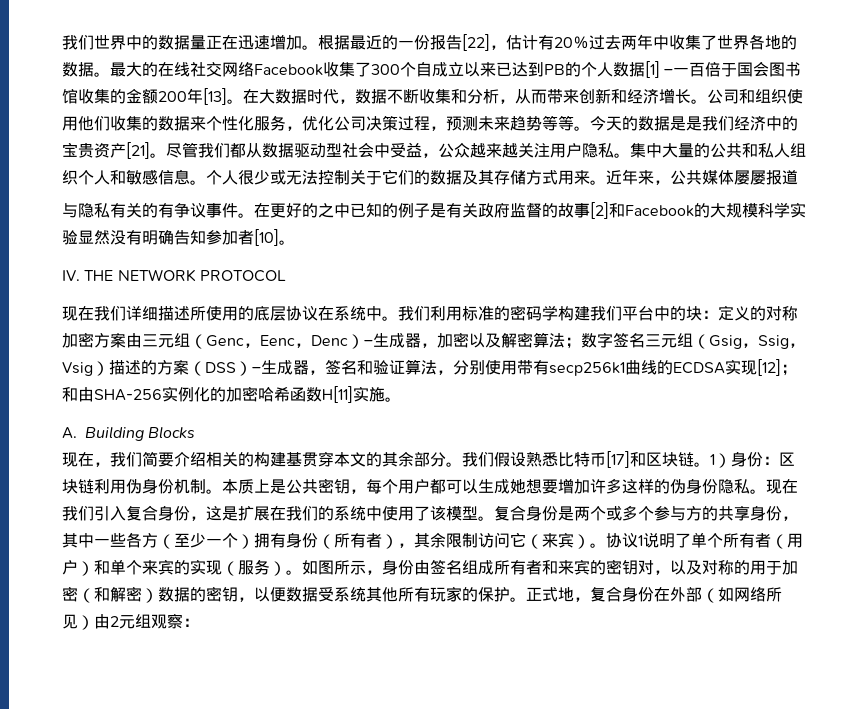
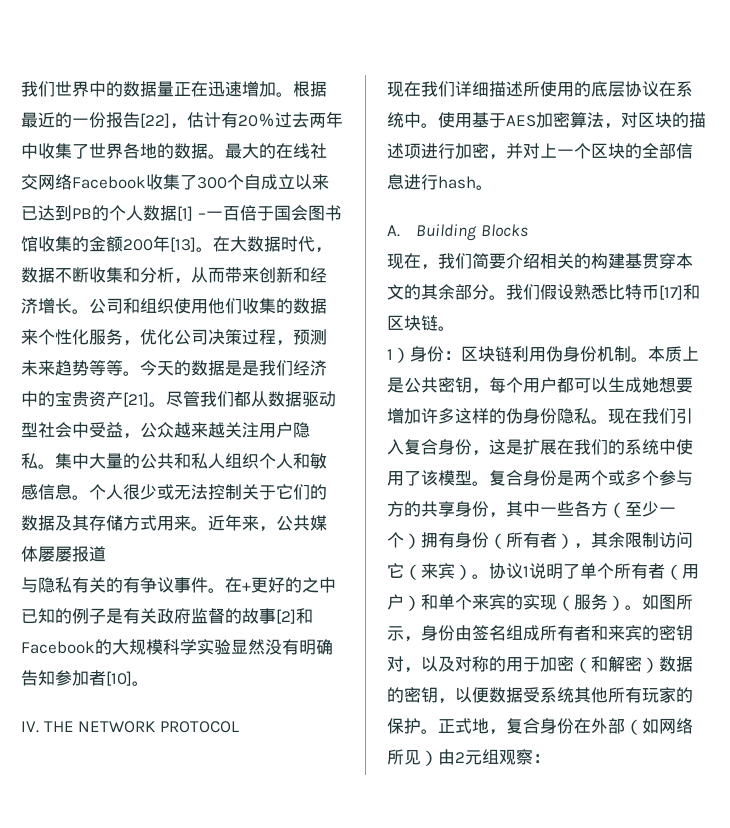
(270, 210) none -> [242,582,251,591] +
[398,305,798,321] [62,332,805,349] [62,359,797,376] [62,386,385,403] 我们利用标准的密码学构建我们平台中的块：定义的对称加密方案由三元组（Genc，Eenc，Denc）–生成器，加密以及解密算法；数字签名三元组（Gsig，Ssig，Vsig）描述的方案（DSS）–生成器，签名和验证算法，分别使用带有secp256k1曲线的ECDSA实现[12]；和由SHA-256实例化的加密哈希函数H[11]实施 -> [438,112,706,129] [387,143,693,160] [387,174,476,190] 使用基于AES加密算法，对区块的描述项进行加密，并对上一个区块的全部信息进行hash
(710, 464) none -> (455, 328) //

